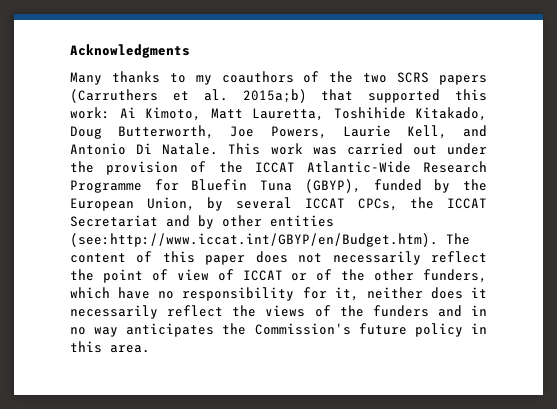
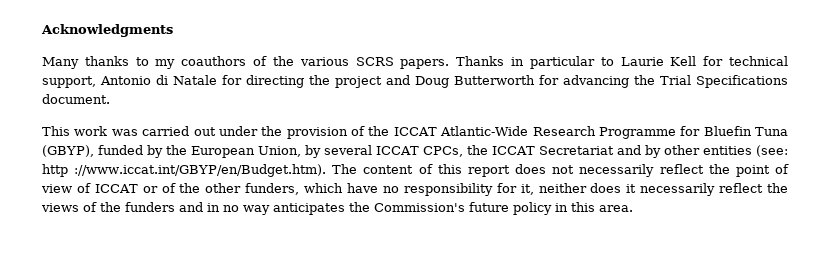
[363,72,488,85] [70,89,487,103] [70,107,487,121] [70,125,488,139] [70,143,219,155] two SCRS papers (Carruthers et al. 2015a;b) that supported this work: Ai Kimoto, Matt Lauretta, Toshihide Kitakado, Doug Butterworth, Joe Powers, Laurie Kell, and Antonio Di Natale. -> [299,56,789,69] [42,75,788,88] [42,94,110,104] various SCRS papers. Thanks in particular to Laurie Kell for technical support, Antonio di Natale for directing the project and Doug Butterworth for advancing the Trial Specifications document. //
[70,233,438,247] (see:http://www.iccat.int/GBYP/en/Budget.htm). -> [756,145,788,157] [42,164,327,177] (see: http ://www.iccat.int/GBYP/en/Budget.htm).
[205,255,246,265] paper -> [467,165,510,177] report

